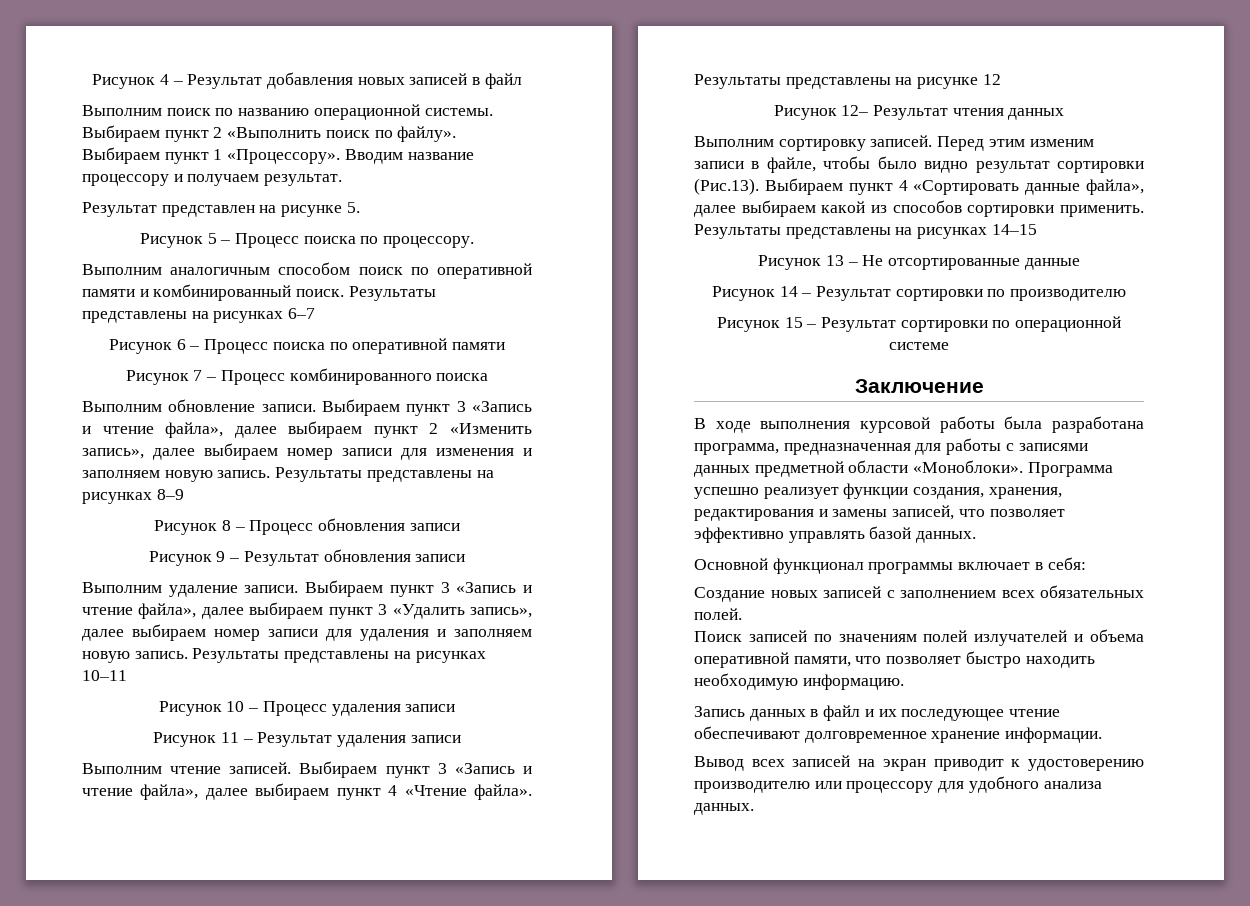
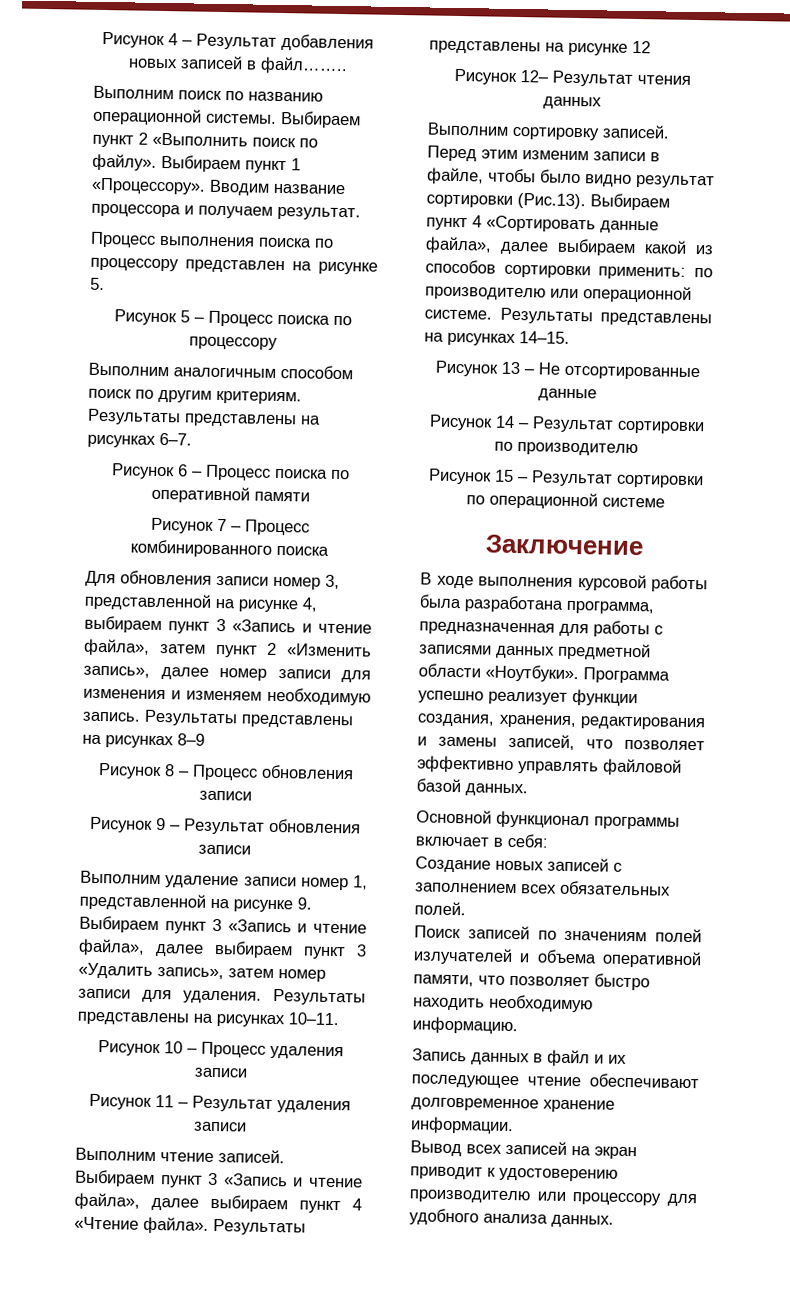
[484,73,522,89] файл -> [259,56,348,75] файл……..
[82,174,169,186] процессору -> [91,203,181,218] процессора
[82,202,157,217] Результат -> [90,231,334,248] [90,257,179,272] Процесс выполнения поиска по процессору
[383,236,475,248] процессору. -> [189,336,278,350] процессору
[436,263,532,279] [82,284,436,301] [82,308,316,323] оперативной памяти и комбинированный поиск. Результаты представлены на рисунках 6–7 -> [158,389,302,405] [87,408,321,428] [87,432,192,448] другим критериям. Результаты представлены на рисунках 6–7.
[82,399,532,416] [82,421,363,438] Выполним обновление записи. Выбираем пункт 3 «Запись и чтение файла», далее выбираем -> [85,570,340,590] [84,592,318,613] [84,615,372,634] [84,638,206,656] Для обновления записи номер 3, представленной на рисунке 4, выбираем пункт 3 «Запись и чтение файла», затем
[204,443,278,460] выбираем -> (209, 673) none
[82,470,213,482] заполняем новую -> [186,687,371,706] изменяем необходимую
[244,585,299,593] записи. -> [243,875,368,891] [79,892,312,913] записи номер 1, представленной на рисунке 9.
[82,624,532,641] [82,648,486,663] [82,670,127,681] далее выбираем номер записи для удаления и заполняем новую запись. Результаты представлены на рисунках 10–11 -> [228,968,326,982] [78,988,366,1006] [77,1011,339,1028] затем номер записи для удаления. Результаты представлены на рисунках 10–11.
[1060,205,1144,217] [694,224,1037,239] применить. Результаты представлены на рисунках 14–15 -> [598,266,713,280] [425,285,692,303] [424,307,712,327] [424,331,570,346] применить: по производителю или операционной системе. Результаты представлены на рисунках 14–15.
[913,460,1024,473] «Моноблоки». -> [485,664,579,683] «Ноутбуки».
(865, 537) none -> [603,758,682,776] файловой

